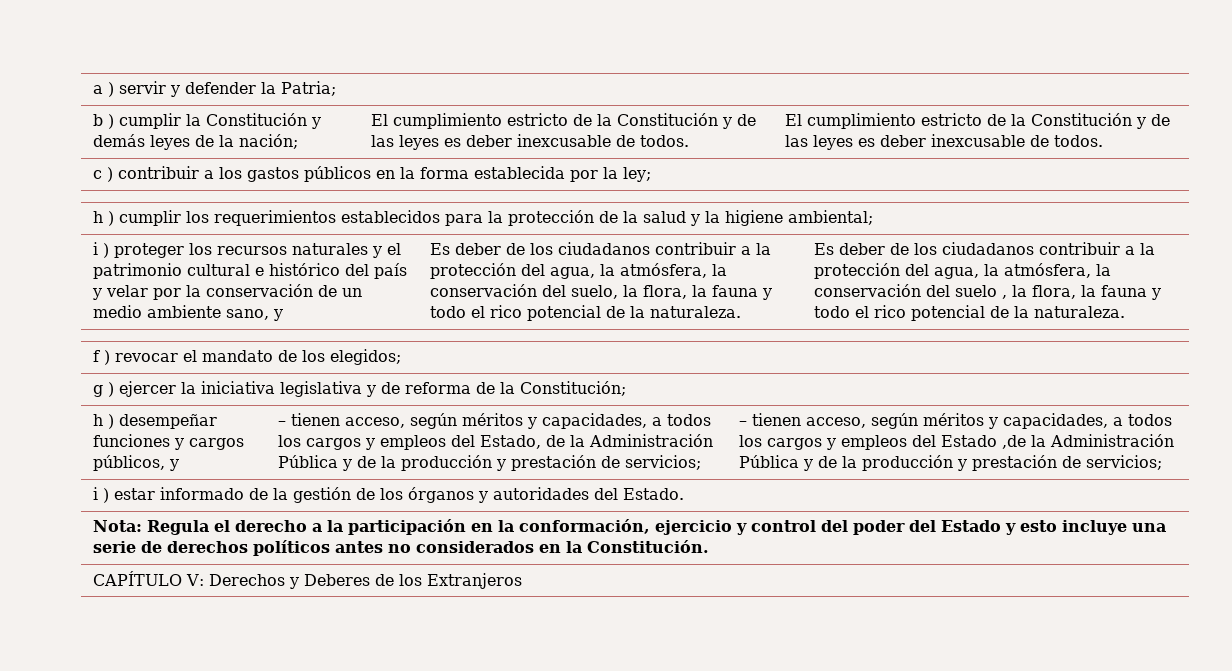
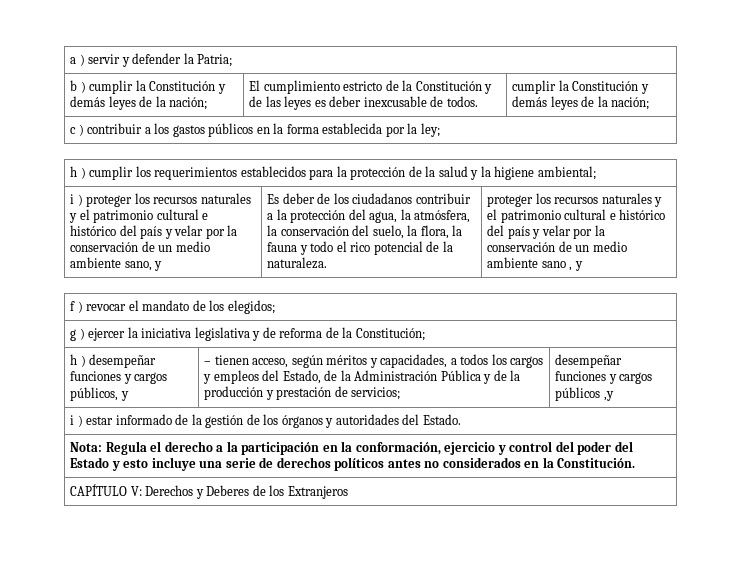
[784,113,1170,129] [784,134,1103,150] El cumplimiento estricto de la Constitución y de las leyes es deber inexcusable de todos. -> [512,80,649,94] [512,96,650,110] cumplir la Constitución y demás leyes de la nación;
[813,242,1155,255] [813,263,1111,279] [813,284,1161,300] [813,305,1125,321] Es deber de los ciudadanos contribuir a la protección del agua, la atmósfera, la conservación del suelo , la flora, la fauna y todo el rico potencial de la naturaleza. -> [487,193,663,207] [487,209,666,223] [487,225,605,239] [487,241,627,252] [487,257,583,271] proteger los recursos naturales y el patrimonio cultural e histórico del país y velar por la conservación de un medio ambiente sano , y
[738,413,1172,429] [738,434,1174,450] [738,455,1162,471] – tienen acceso, según méritos y capacidades, a todos los cargos y empleos del Estado ,de la Administración Pública y de la producción y prestación de servicios; -> [555,354,623,368] [555,371,653,384] [555,387,614,401] desempeñar funciones y cargos públicos ,y

